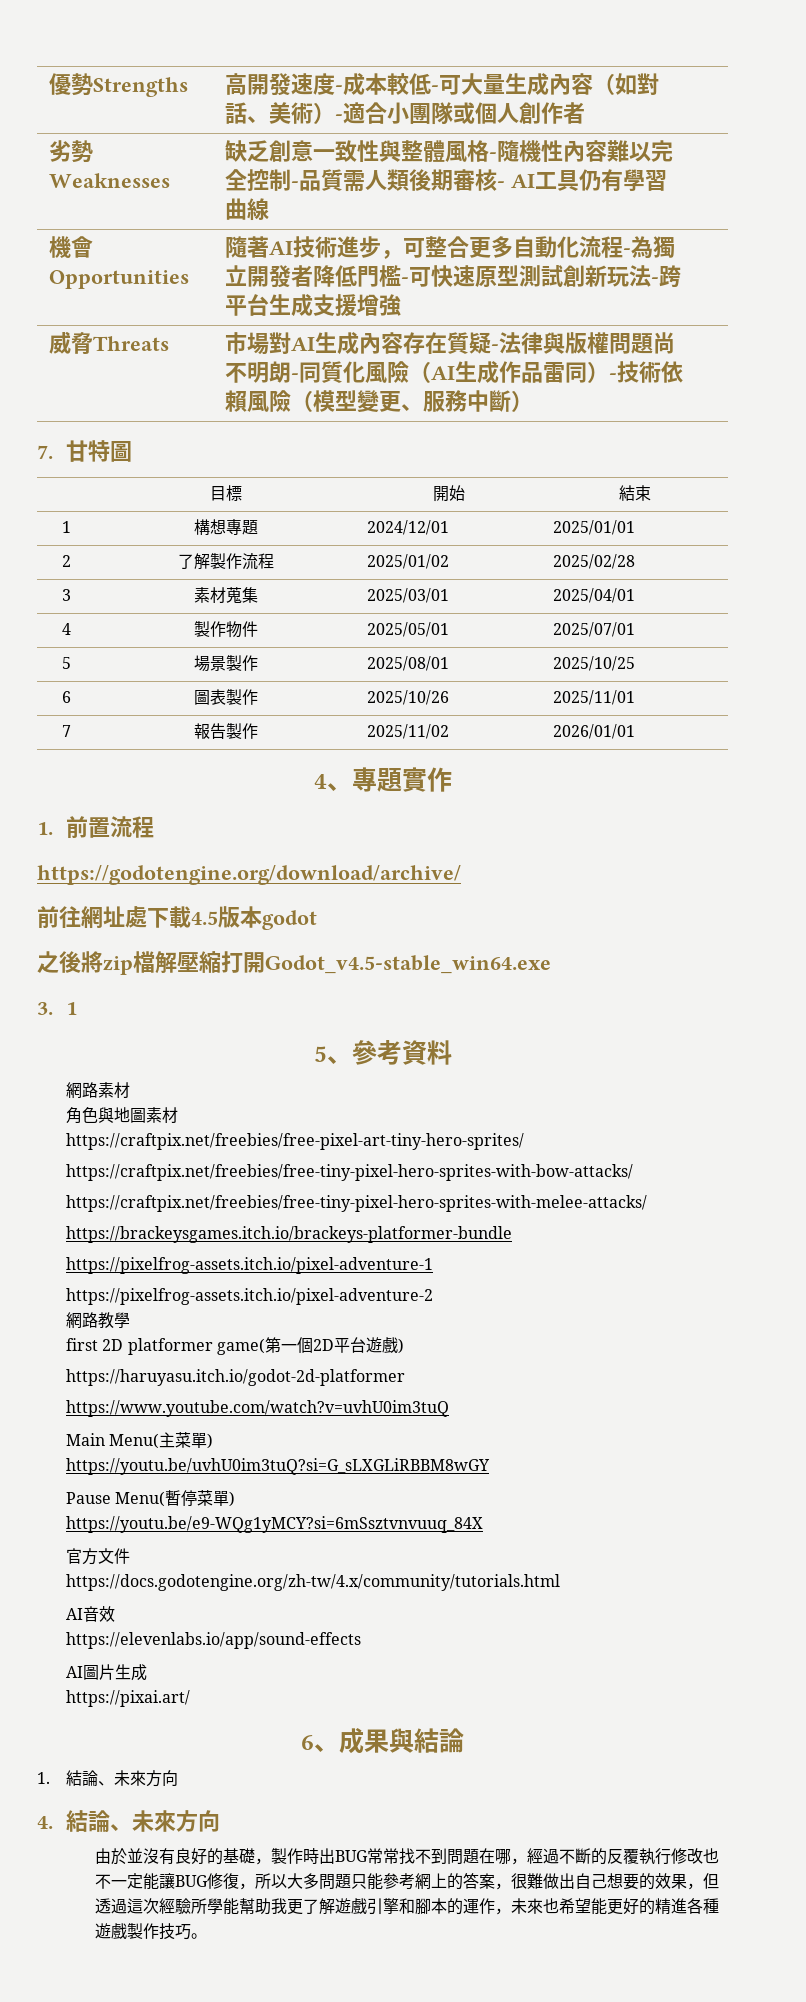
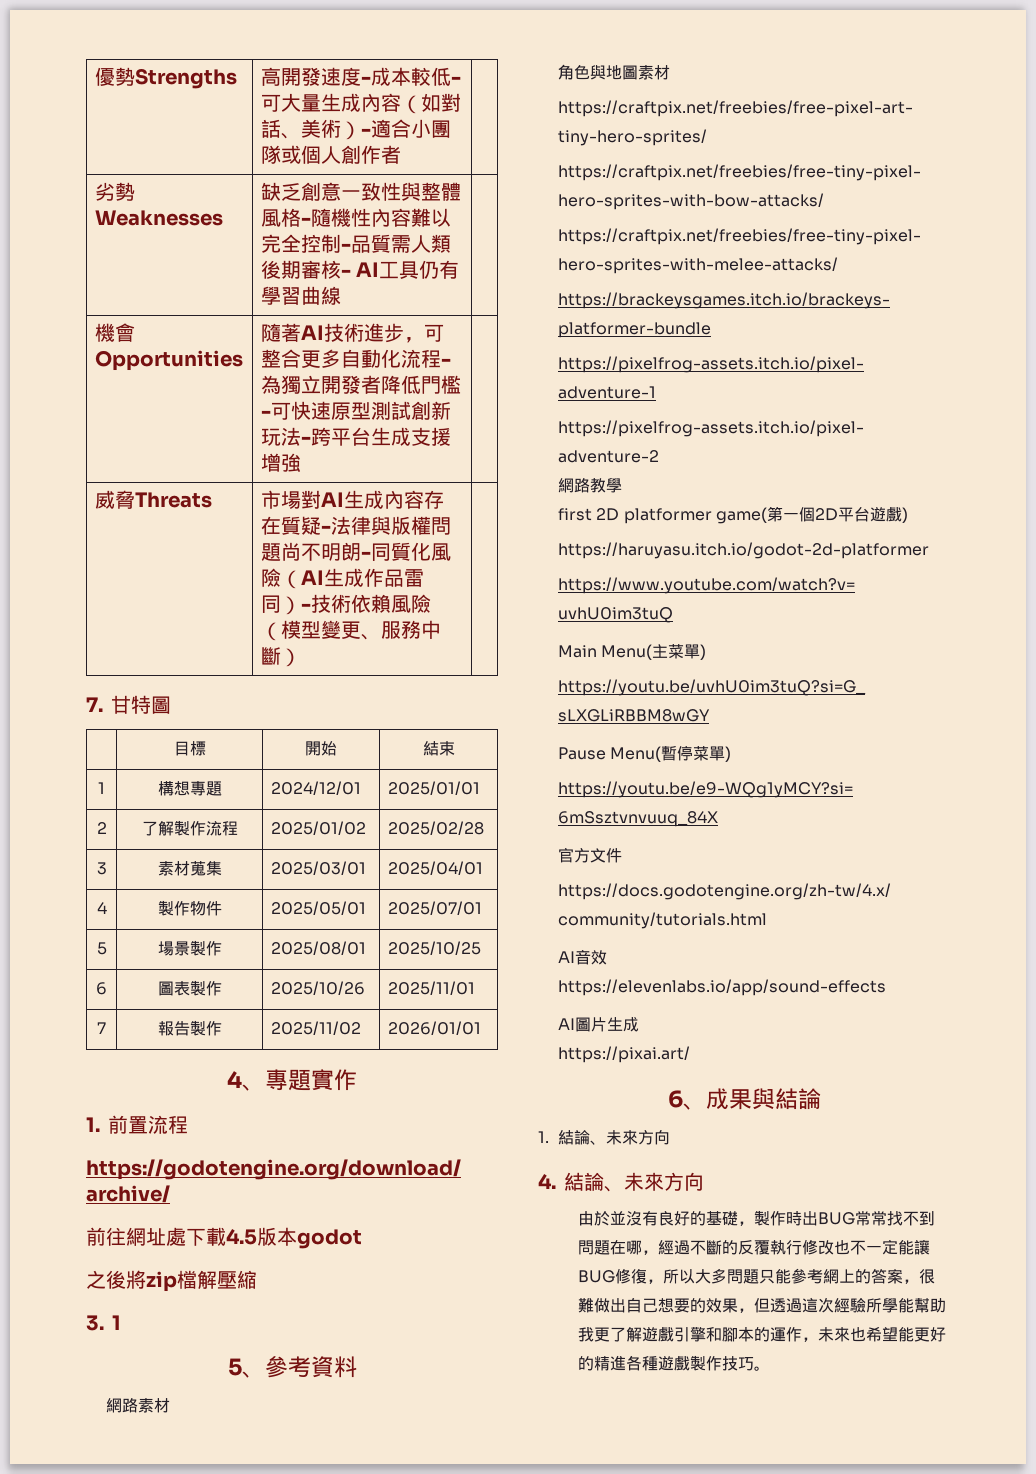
[221,951,551,974] 打開Godot_v4.5-stable_win64.exe -> (257, 1279) none

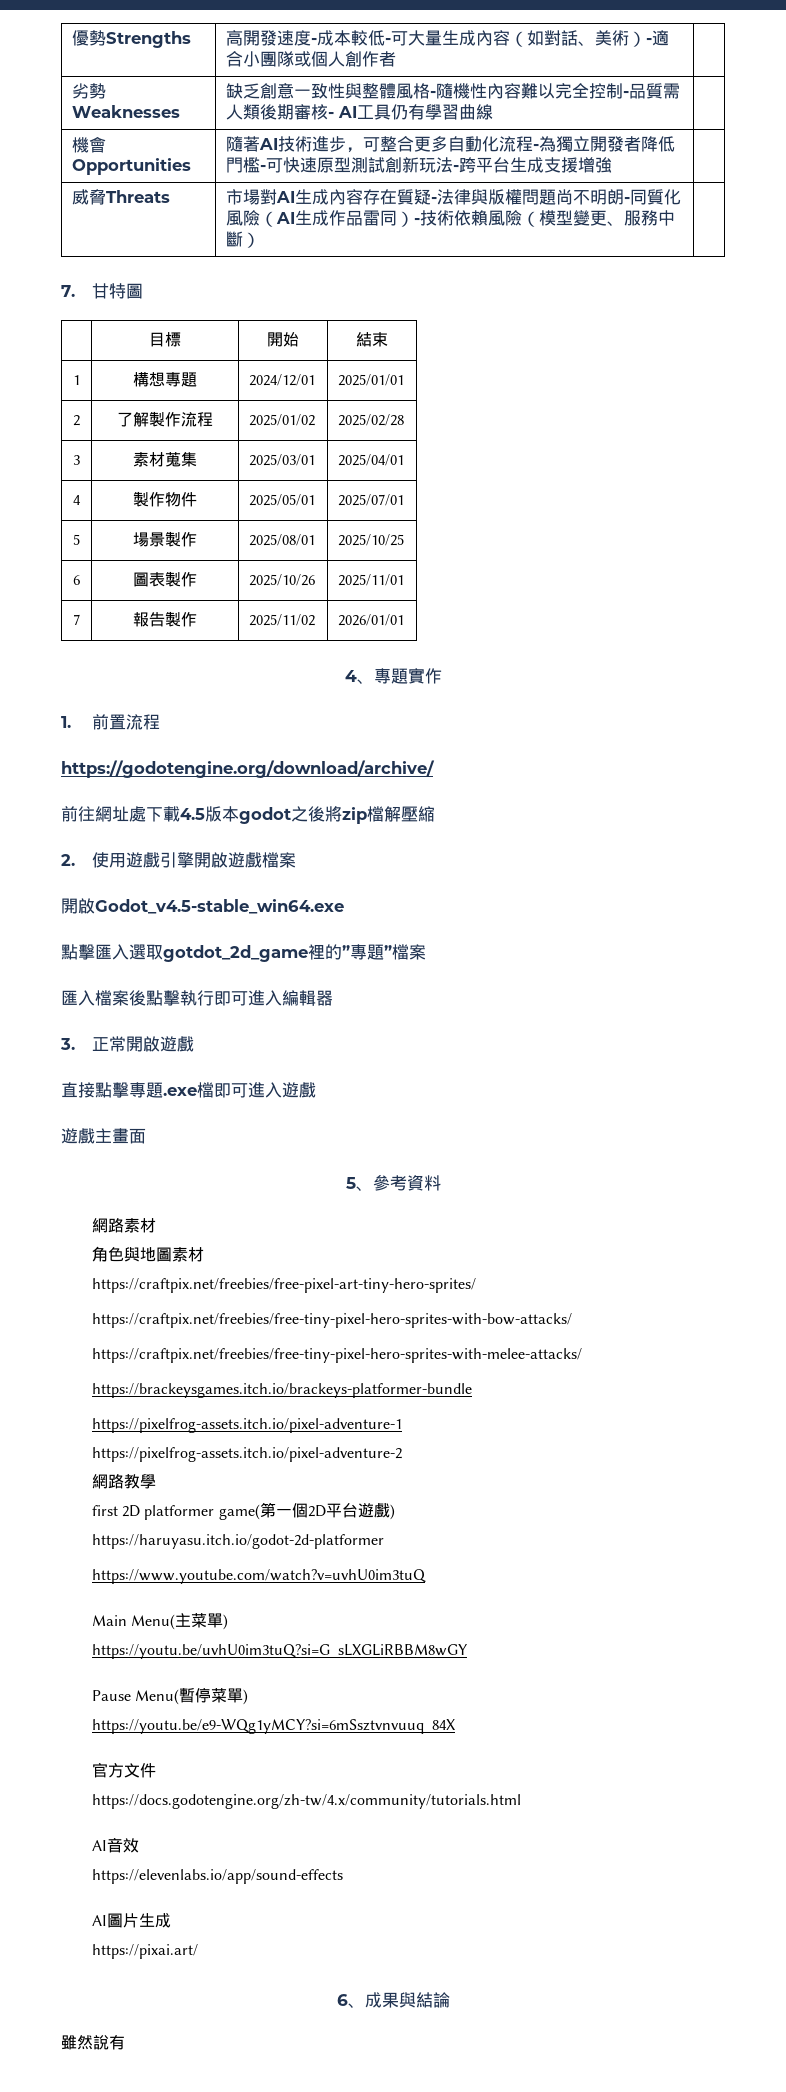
(362, 1239) // -> (291, 815) none
[86,1315,121,1331] 3. 1 -> [61,852,296,868] [61,898,344,914] [61,944,426,962] [61,990,333,1006] [60,1036,194,1052] [61,1082,316,1098] [61,1128,146,1144] 2.使用遊戲引擎開啟遊戲檔案 // 開啟Godot_v4.5-stable_win64.exe // 點擊匯入選取gotdot_2d_game裡的”專題”檔案 // 匯入檔案後點擊執行即可進入編輯器 // 3.正常開啟遊戲 // 直接點擊專題.exe檔即可進入遊戲 // 遊戲主畫面
[538,1130,671,1145] [538,1172,704,1192] [578,1210,936,1226] [578,1239,931,1255] [578,1268,936,1284] [578,1297,947,1313] [578,1326,947,1342] [578,1355,771,1371] 1.結論、未來方向 // 4.結論、未來方向 // 由於並沒有良好的基礎，製作時出BUG常常找不到問題在哪，經過不斷的反覆執行修改也不一定能讓BUG修復，所以大多問題只能參考網上的答案，很難做出自己想要的效果，但透過這次經驗所學能幫助我更了解遊戲引擎和腳本的運作，未來也希望能更好的精進各種遊戲製作技巧。 -> [61,2035,125,2050] 雖然說有

